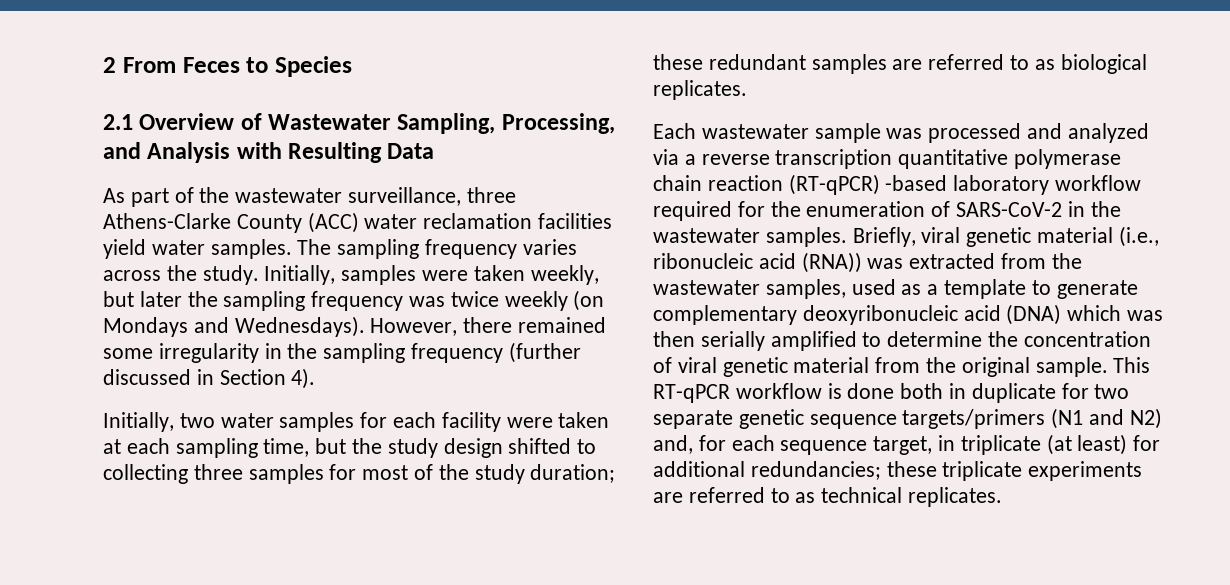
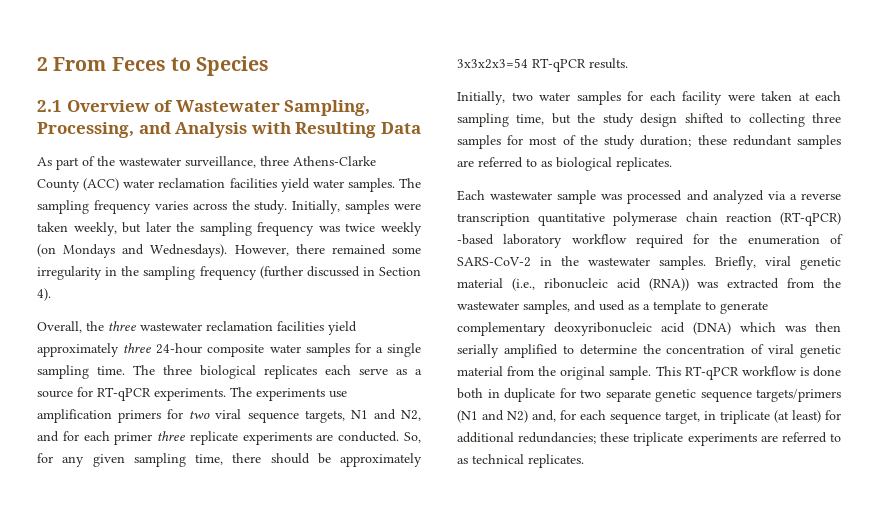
(316, 378) none -> [37,321,357,335] [37,343,421,357] [37,365,422,379] [37,387,347,401] [37,409,421,423] [37,431,421,445] [37,453,422,467] [457,58,628,72] // Overall, the three wastewater reclamation facilities yield approximately three 24-hour composite water samples for a single sampling time. The three biological replicates each serve as a source for RT-qPCR experiments. The experiments use amplification primers for two viral sequence targets, N1 and N2, and for each primer three replicate experiments are conducted. So, for any given sampling time, there should be approximately 3x3x2x3=54 RT-qPCR results.
(846, 289) none -> [574,300,596,311] and

